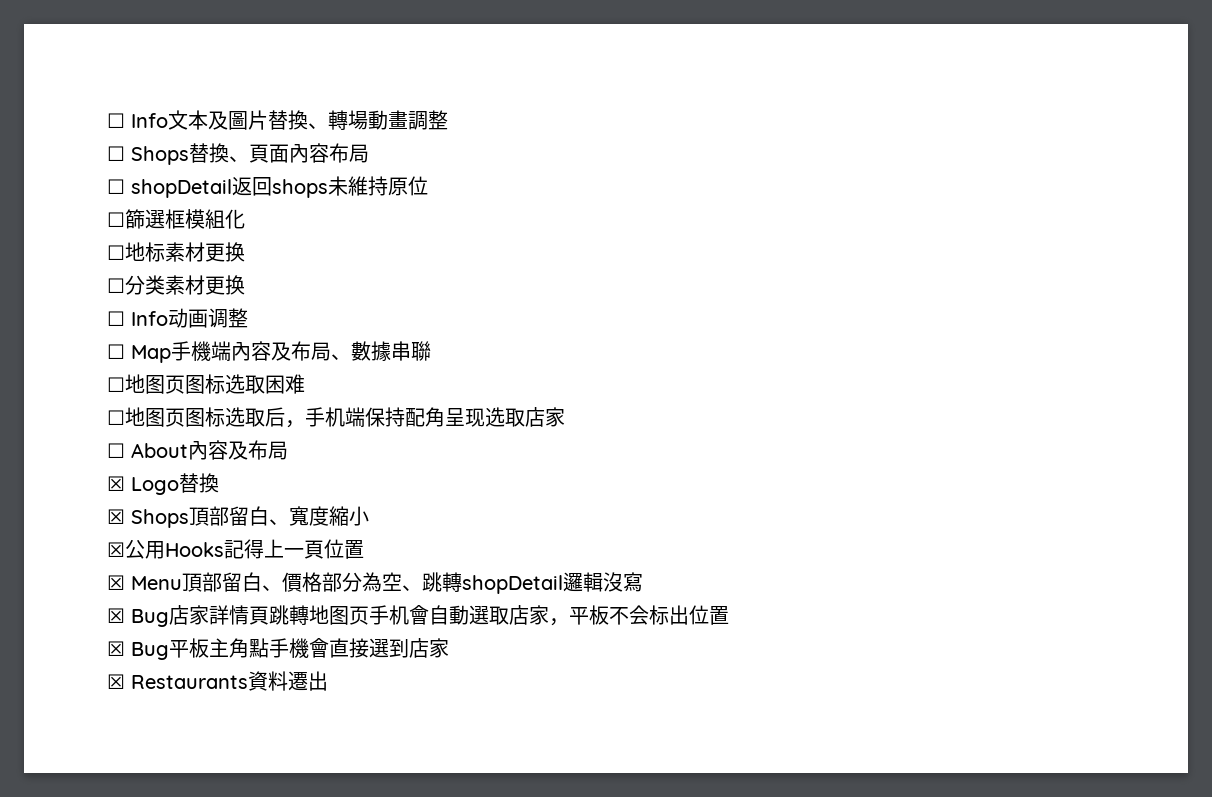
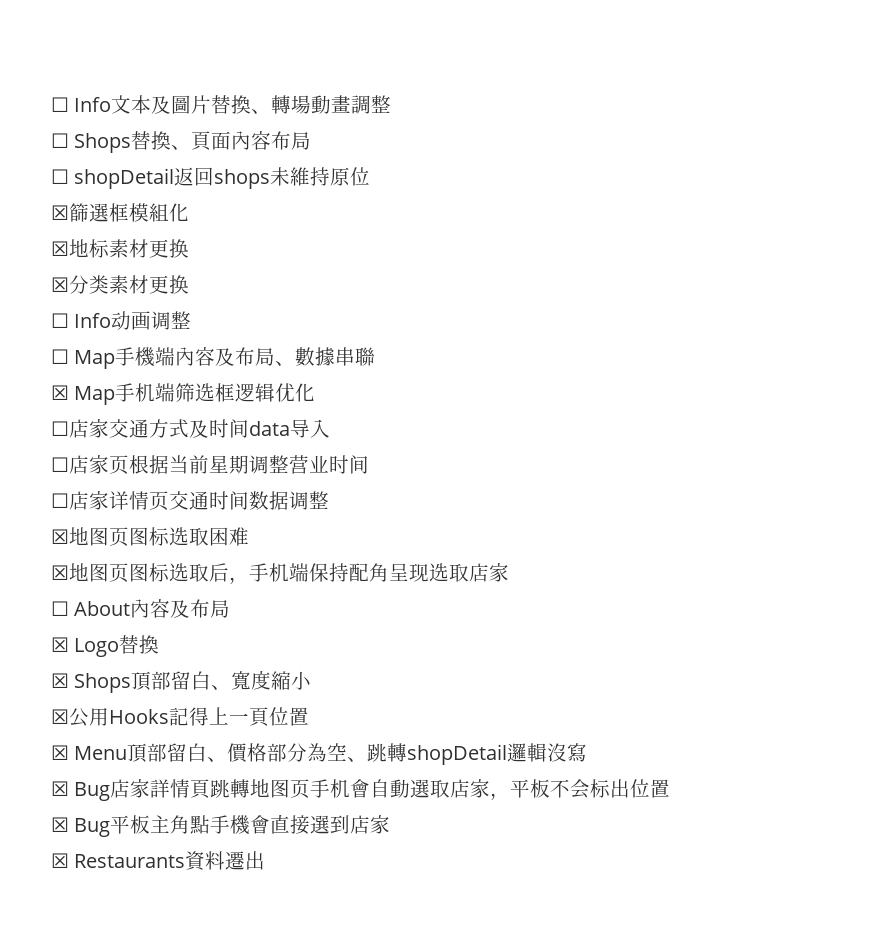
[107,212,125,227] ☐ -> [51,205,69,220] ☒
[107,245,125,260] ☐ -> [51,241,69,256] ☒
[107,278,125,293] ☐ -> [51,277,69,292] ☒
[107,377,125,392] ☐ -> [51,383,316,405] [51,419,330,438] [51,455,369,475] [51,491,329,511] [51,529,69,544] ☒ Map手机端筛选框逻辑优化 // ☐店家交通方式及时间data导入 // ☐店家页根据当前星期调整营业时间 // ☐店家详情页交通时间数据调整 // ☒
[107,410,125,425] ☐ -> [51,565,69,580] ☒

